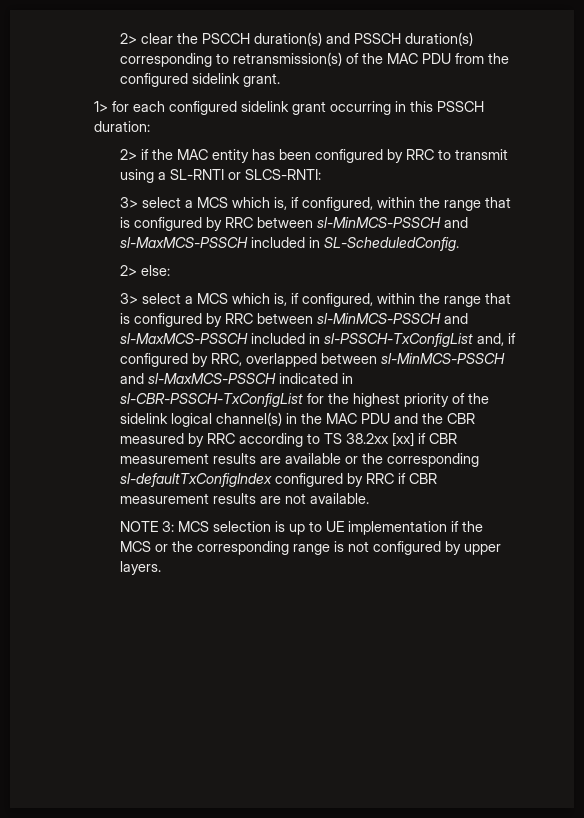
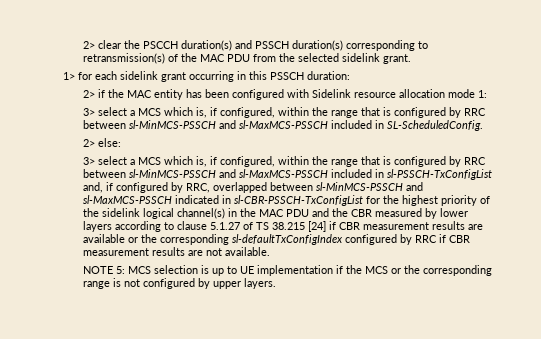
[120,73,189,87] configured -> [298,53,340,62] selected
[168,101,237,115] configured -> (118, 75) none
[387,149,509,163] [120,169,322,183] by RRC to transmit using a SL-RNTI or SLCS-RNTI: -> [287,89,488,98] with Sidelink resource allocation mode 1:
[207,432,415,447] RRC according to TS 38.2xx [xx] -> [440,208,469,217] [83,221,327,232] lower layers according to clause 5.1.27 of TS 38.215 [24]
[162,521,175,532] 3: -> [116,266,126,274] 5:

